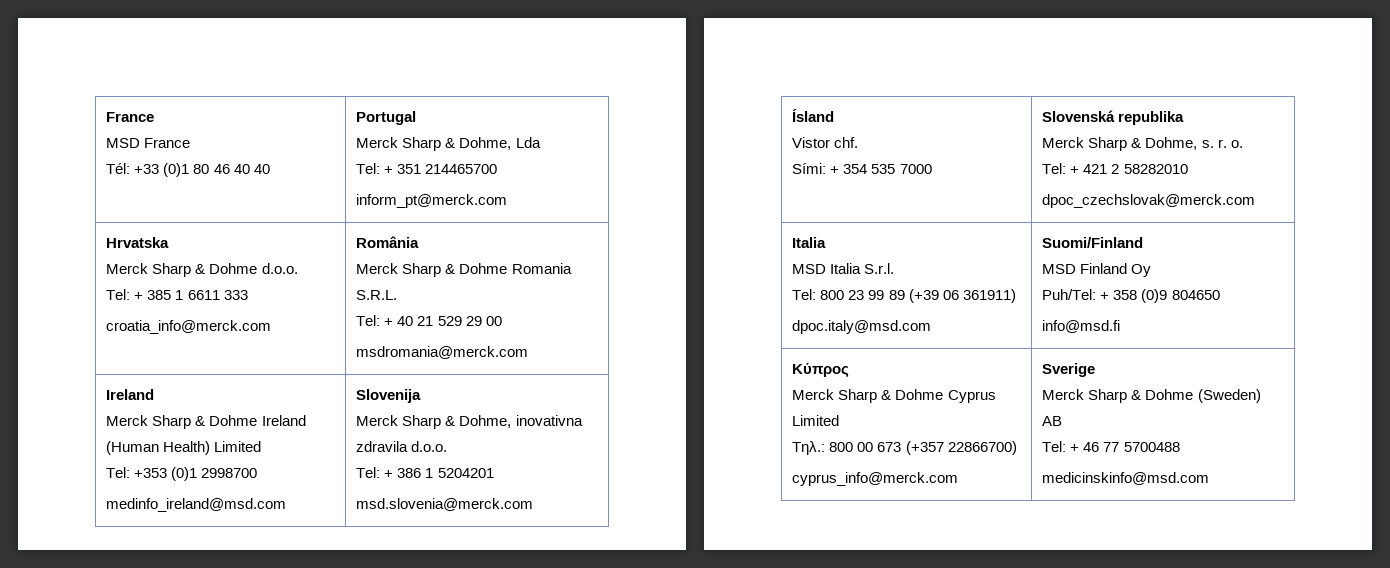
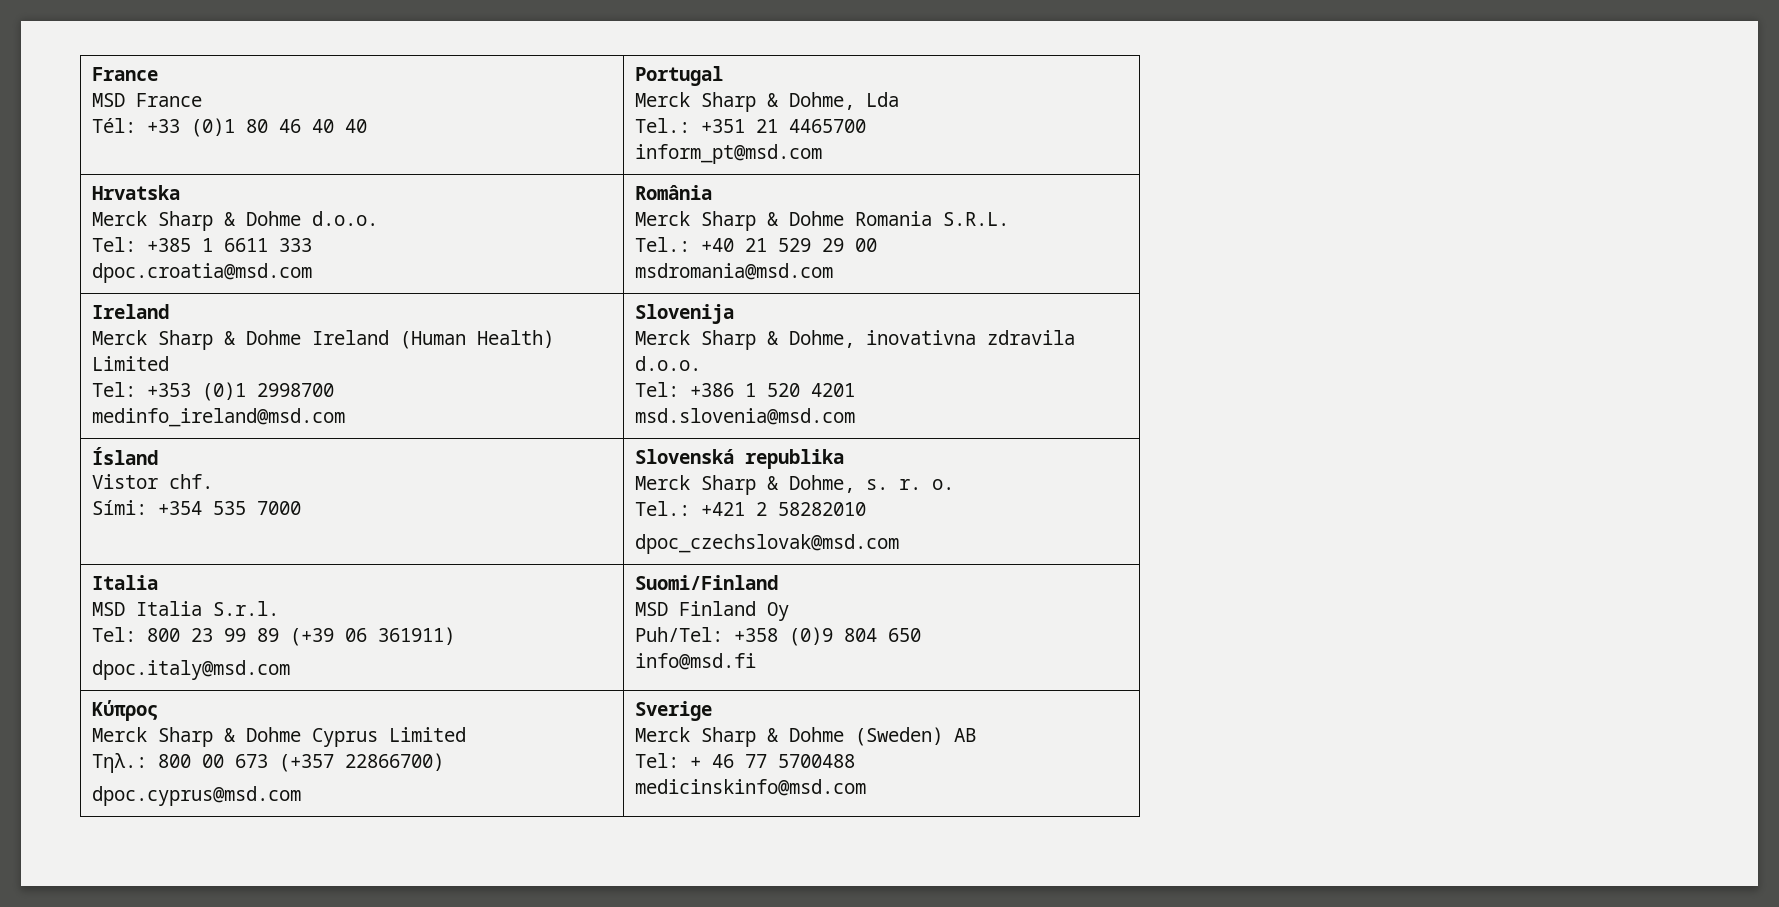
[356,163,498,174] [356,194,508,208] Tel: + 351 214465700 // inform_pt@merck.com -> [634,118,866,133] [634,144,822,164] Tel.: +351 21 4465700 // inform_pt@msd.com
[134,290,172,300] + 385 -> [146,238,191,252] +385
[106,320,272,334] croatia_info@merck.com -> [91,263,312,283] dpoc.croatia@msd.com
[356,315,414,326] Tel: + 40 -> [634,237,734,252] Tel.: +40
[356,346,529,359] msdromania@merck.com -> [634,263,833,280] msdromania@msd.com
[384,468,494,478] [356,498,534,511] + 386 1 5204201 // msd.slovenia@merck.com -> [689,383,855,397] [634,408,855,425] +386 1 520 4201 // msd.slovenia@msd.com
[830,164,868,174] + 354 -> [157,501,202,515] +354
[1042,163,1108,174] Tel: + 421 -> [634,501,745,516] Tel.: +421
[1042,194,1256,208] dpoc_czechslovak@merck.com -> [634,534,899,554] dpoc_czechslovak@msd.com
[1100,289,1220,303] + 358 (0)9 804650 -> [733,627,921,646] +358 (0)9 804 650
[792,472,959,486] cyprus_info@merck.com -> [91,786,301,806] dpoc.cyprus@msd.com

